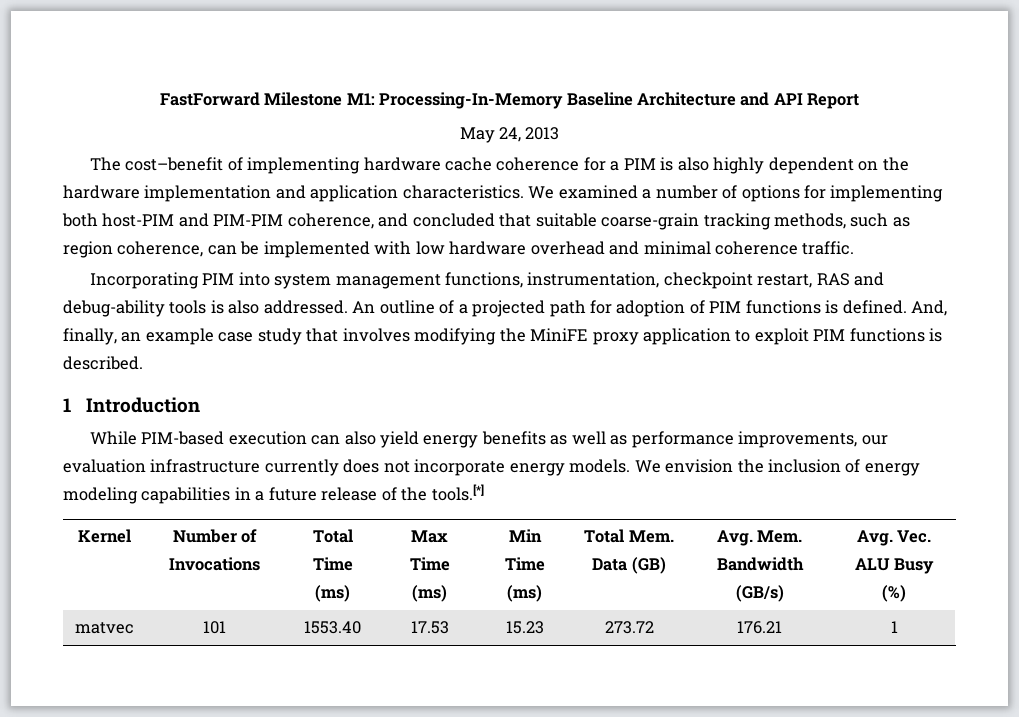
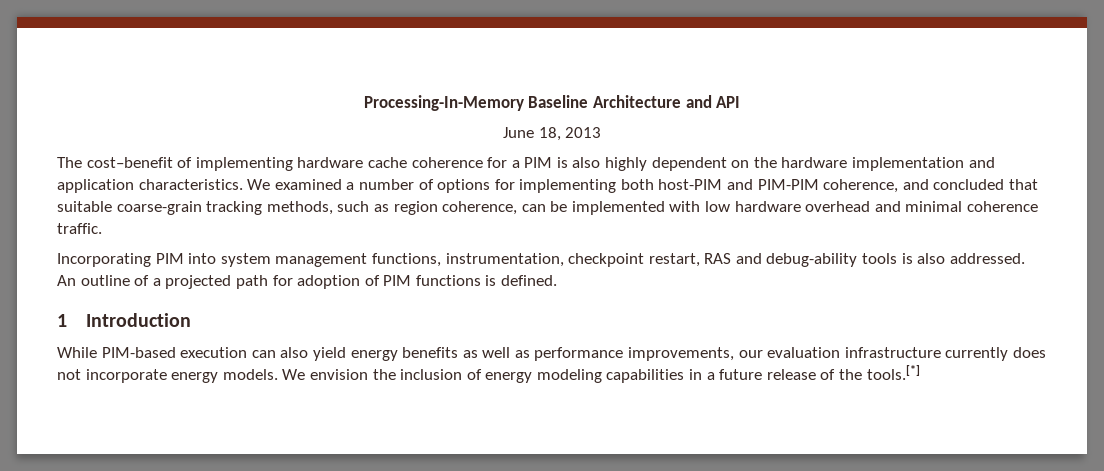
[159,92,375,106] FastForward Milestone M1: -> (363, 103) none
[807,93,860,109] [459,127,521,143] Report // May 24, -> [502,127,561,141] // June 18,
[911,300,948,316] [63,328,943,345] [63,356,143,370] And, finally, an example case study that involves modifying the MiniFE proxy application to exploit PIM functions is described. -> (558, 280) none
[78,529,131,543] [172,529,258,543] [169,557,260,571] [312,529,353,543] [312,557,353,571] [315,585,350,602] [411,530,448,543] [409,557,450,571] [412,585,447,602] [508,529,542,542] [504,557,545,571] [507,585,542,602] [584,529,674,543] [592,557,666,574] [716,530,803,546] [716,557,804,571] [735,585,784,602] [856,530,932,546] [855,558,934,574] [882,585,906,602] [75,622,134,634] [203,621,226,634] [304,621,361,634] [410,621,449,634] [505,621,544,634] [604,621,654,634] [737,621,782,634] [890,621,898,633] // Kernel | Number of Invocations | Total Time (ms) | Max Time (ms) | Min Time (ms) | Total Mem. Data (GB) | Avg. Mem. Bandwidth (GB/s) | Avg. Vec. ALU Busy (%) // matvec | 101 | 1553.40 | 17.53 | 15.23 | 273.72 | 176.21 | 1 -> (920, 372) none

